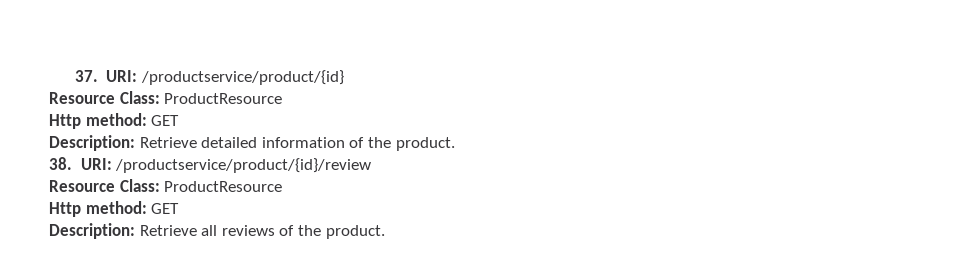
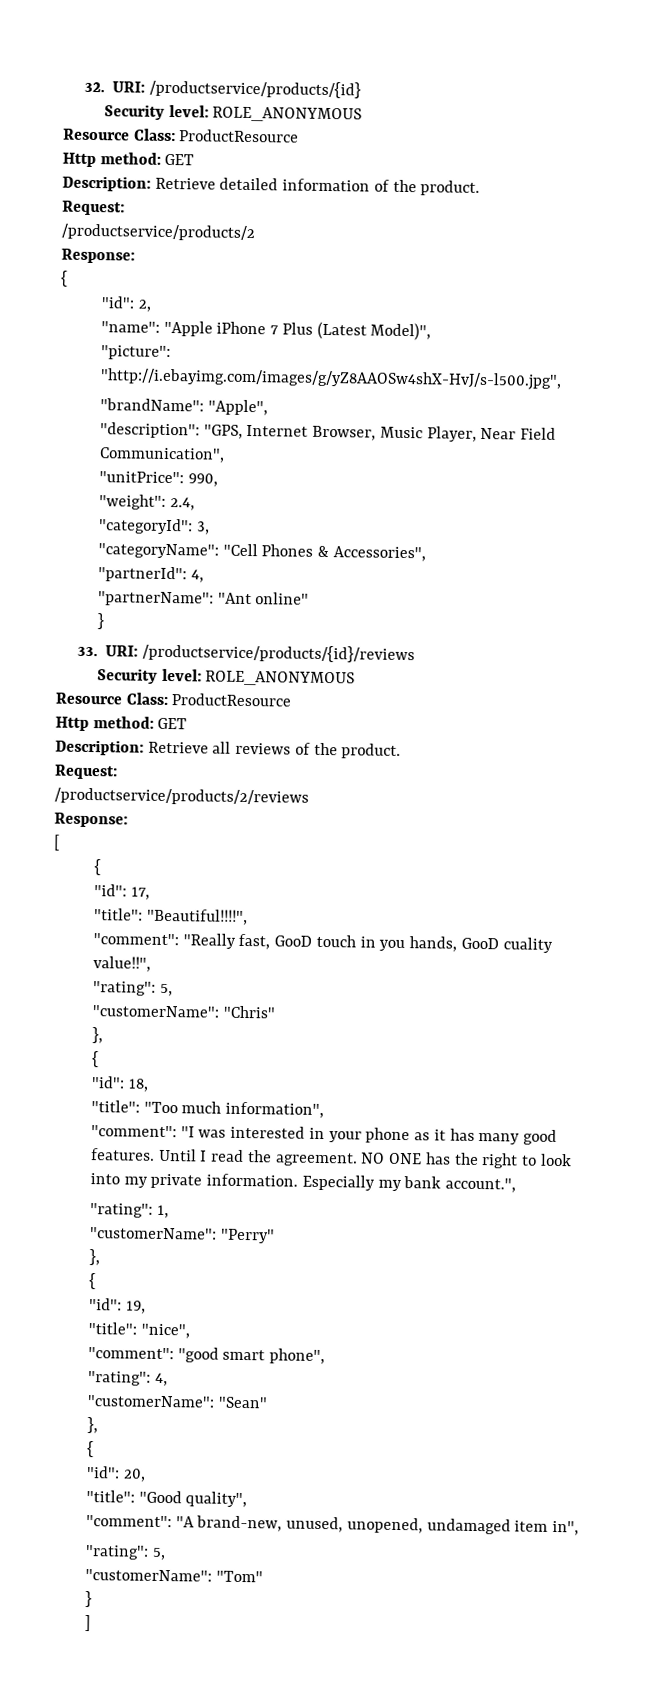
[74,70,344,85] 37. URI: /productservice/product/{id} -> [83,79,361,99] [104,104,363,123] 32. URI: /productservice/products/{id} // Security level: ROLE_ANONYMOUS
[49,157,372,173] 38. URI: /productservice/product/{id}/review -> [62,200,125,216] [61,223,255,242] [61,248,135,264] [61,270,68,287] [101,296,151,312] [101,320,432,341] [101,345,172,361] [100,368,563,390] [100,398,268,416] [100,422,557,442] [99,447,226,463] [99,471,218,487] [99,494,195,511] [99,518,210,535] [98,543,426,562] [98,566,204,583] [98,591,310,607] [97,613,105,630] [76,643,415,664] [97,668,356,687] Request: // /productservice/products/2 // Response: // { // "id": 2, // "name": "Apple iPhone 7 Plus (Latest Model)", // "picture": "http://i.ebayimg.com/images/g/yZ8AAOSw4shX-HvJ/s-l500.jpg", // "brandName": "Apple", // "description": "GPS, Internet Browser, Music Player, Near Field Communication", // "unitPrice": 990, // "weight": 2.4, // "categoryId": 3, // "categoryName": "Cell Phones & Accessories", // "partnerId": 4, // "partnerName": "Ant online" // } // 33. URI: /productservice/products/{id}/reviews // Security level: ROLE_ANONYMOUS
(385, 232) none -> [54,764,118,780] [54,787,309,806] [54,812,128,828] [53,834,60,851] [94,859,102,876] [94,884,150,900] [94,908,248,926] [93,933,553,953] [93,956,152,972] [93,981,173,997] [92,1005,275,1019] [92,1027,104,1044] [92,1051,100,1068] [91,1076,149,1092] [91,1100,325,1119] [91,1125,558,1145] [91,1148,572,1169] [90,1173,517,1193] [90,1203,169,1219] [90,1227,275,1244] [89,1249,101,1266] [89,1273,97,1290] [89,1298,146,1314] [88,1322,190,1339] [88,1347,326,1365] [88,1371,168,1387] [87,1395,268,1409] [87,1417,99,1434] [87,1441,95,1458] [86,1466,146,1482] [86,1490,248,1508] [86,1515,580,1536] [85,1545,166,1561] [85,1569,263,1583] [85,1591,93,1608] [85,1615,92,1632] // Request: // /productservice/products/2/reviews // Response: // [ // { // "id": 17, // "title": "Beautiful!!!!", // "comment": "Really fast, GooD touch in you hands, GooD cuality value!!", // "rating": 5, // "customerName": "Chris" // }, // { // "id": 18, // "title": "Too much information", // "comment": "I was interested in your phone as it has many good features. Until I read the agreement. NO ONE has the right to look into my private information. Especially my bank account.", // "rating": 1, // "customerName": "Perry" // }, // { // "id": 19, // "title": "nice", // "comment": "good smart phone", // "rating": 4, // "customerName": "Sean" // }, // { // "id": 20, // "title": "Good quality", // "comment": "A brand-new, unused, unopened, undamaged item in", // "rating": 5, // "customerName": "Tom" // } // ]

